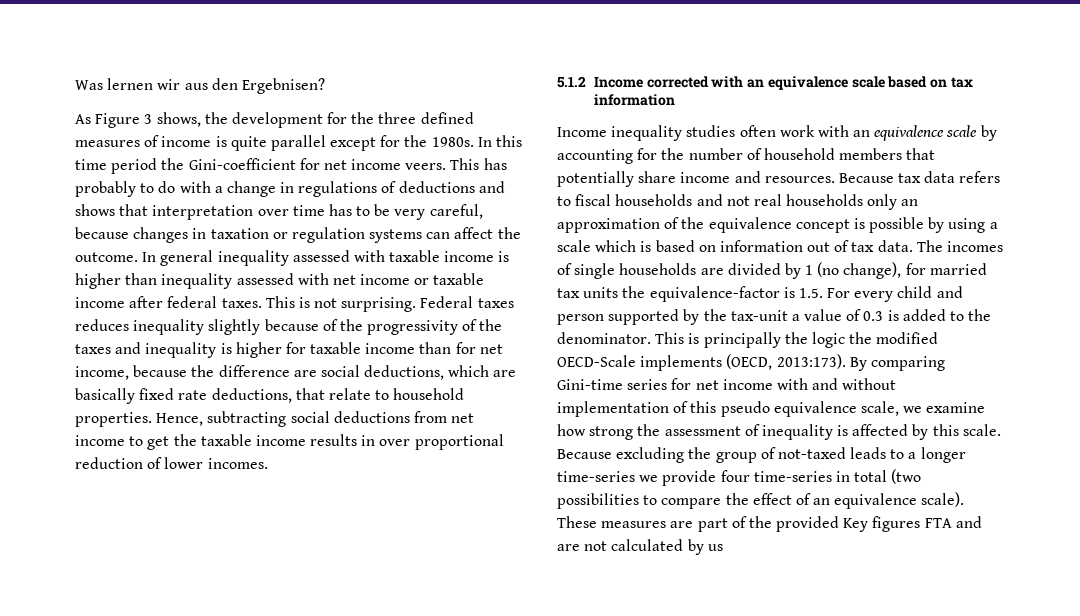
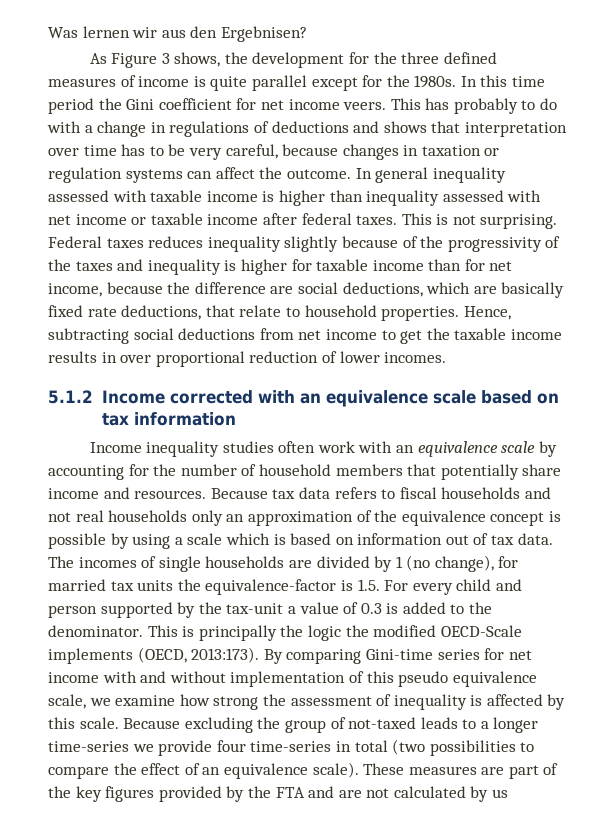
[188,158,296,170] Gini-coefficient -> [126,98,232,110] Gini coefficient
[776,516,921,532] provided Key figures -> [75,786,271,802] key figures provided by the

